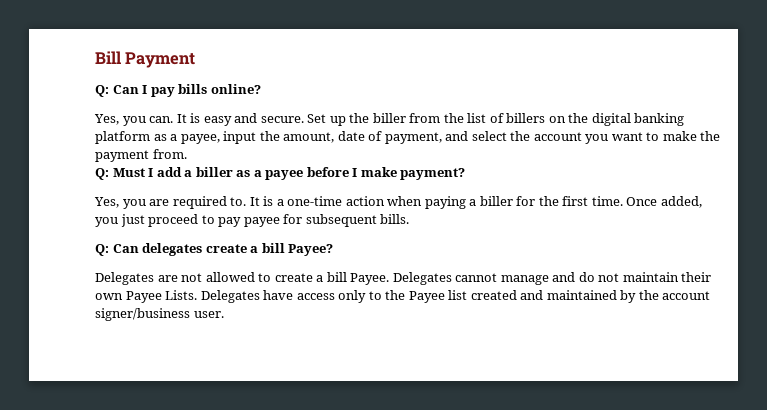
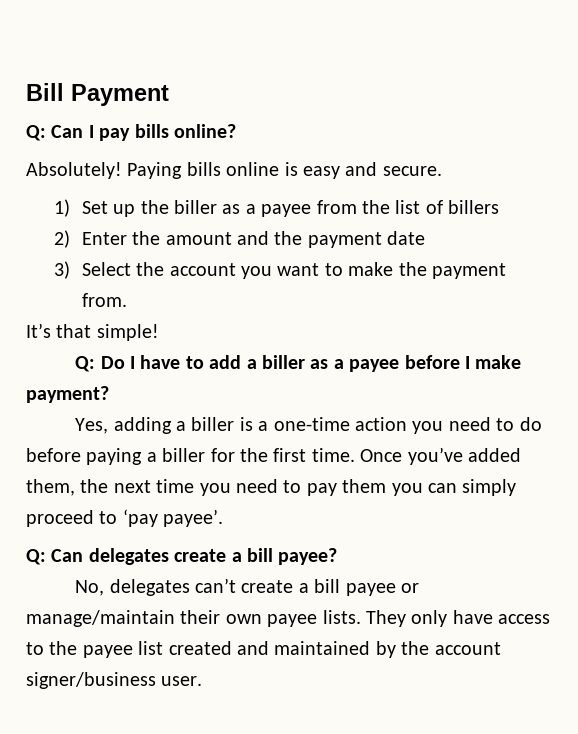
[94,114,187,126] Yes, you can. It -> [26,162,280,179] Absolutely! Paying bills online
(304, 119) none -> [53,199,70,217] // 1)
(406, 118) none -> [222,204,312,217] as a payee
[548,113,685,126] [95,131,507,144] on the digital banking platform as a payee, input the amount, date of payment, and select -> [53,230,426,248] [53,261,131,279] // 2) Enter the amount and the payment date // 3) Select
[95,168,154,180] Q: Must I -> [26,323,159,341] [75,355,204,372] It’s that simple! // Q: Do I have to
[122,196,423,209] you are required to. It is a one-time action when -> [113,417,542,434] [26,448,81,462] adding a biller is a one-time action you need to do before
[660,196,702,208] [95,214,410,227] added, you just proceed to pay payee for subsequent bills. -> [407,447,521,465] [26,479,517,496] [26,509,224,527] you’ve added them, the next time you need to pay them you can simply proceed to ‘pay payee’.
[288,244,334,256] [95,272,712,285] [95,290,260,303] Payee? // Delegates are not allowed to create a bill Payee. Delegates cannot manage and do not maintain their own Payee Lists. Delegates -> [278,548,338,565] [75,578,419,596] [26,610,448,627] payee? // No, delegates can’t create a bill payee or manage/maintain their own payee lists. They only
[338,290,367,303] only -> (551, 619) none
[408,291,445,303] Payee -> [82,645,133,658] payee

